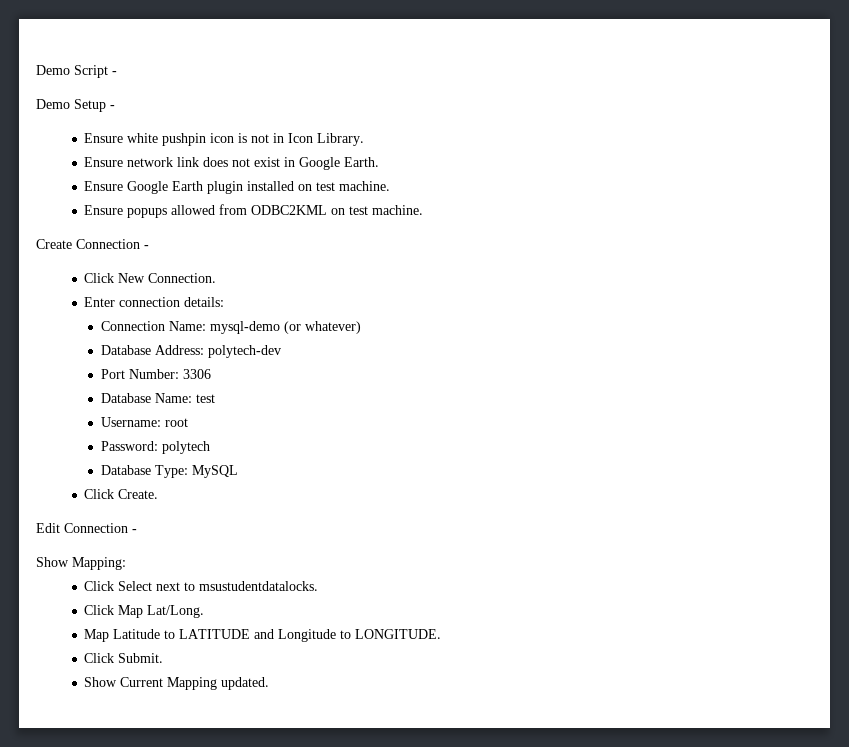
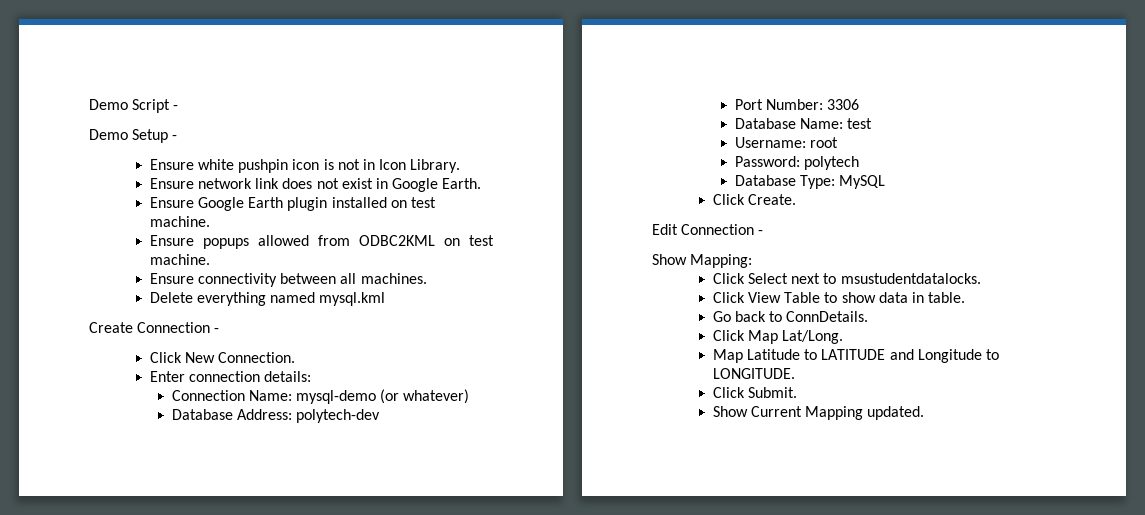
(424, 210) none -> [149,273,427,287] [149,292,386,306] // Ensure connectivity between all machines. // Delete everything named mysql.kml
(319, 586) none -> [712,292,966,303] [712,311,869,322] // Click View Table to show data in table. // Go back to ConnDetails.

